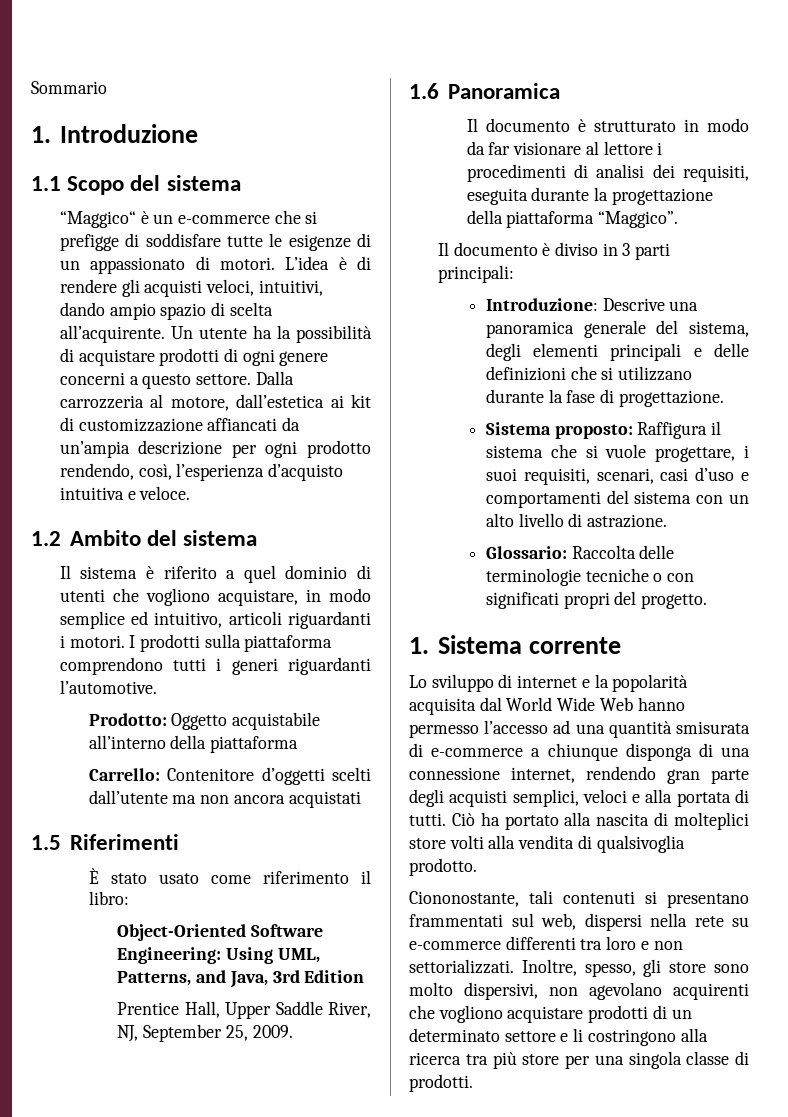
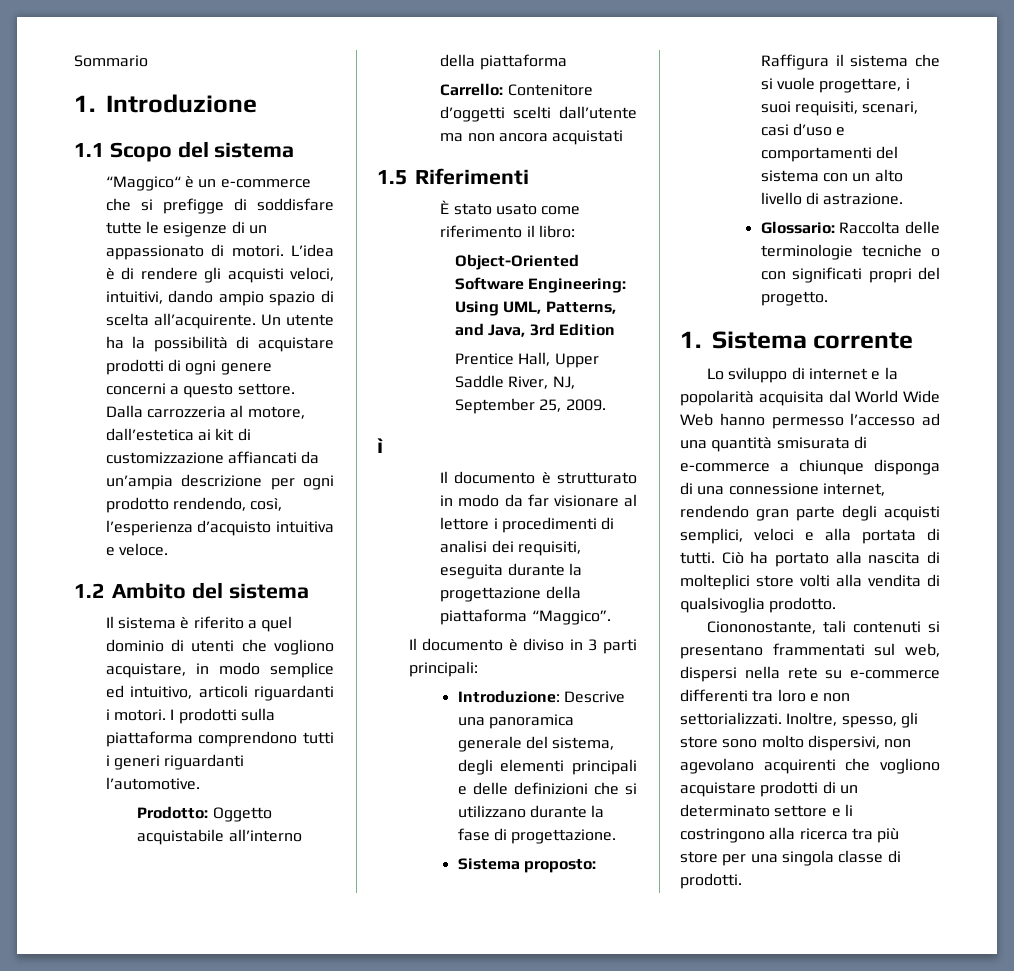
[409,83,560,99] 1.6 Panoramica -> [377,438,383,453] ì

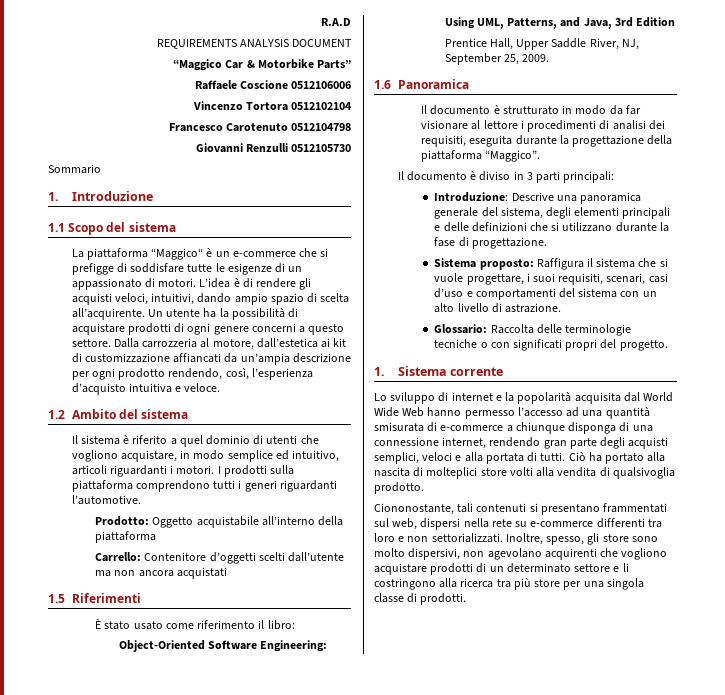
(74, 61) none -> [321,18,351,26] [156,39,352,49] [173,59,351,71] [194,80,351,90] [192,101,352,111] [168,123,351,132] [195,143,351,153] R.A.D // REQUIREMENTS ANALYSIS DOCUMENT // “Maggico Car & Motorbike Parts” // Raffaele Coscione 0512106006 // Vincenzo Tortora 0512102104 // Francesco Carotenuto 0512104798 // Giovanni Renzulli 0512105730 //
(295, 150) none -> [71,248,148,260] La piattaforma
[377,438,383,453] ì -> [374,79,469,89] 1.6 Panoramica

